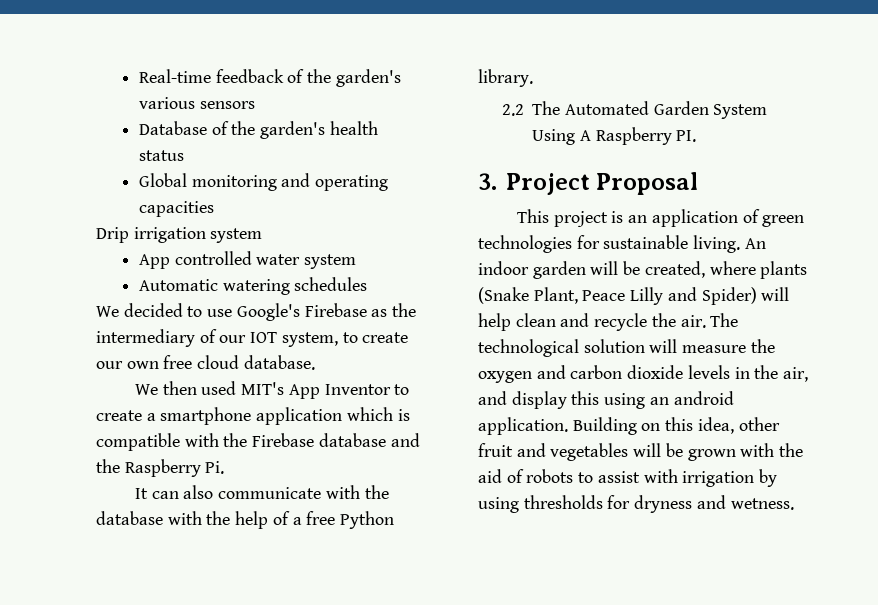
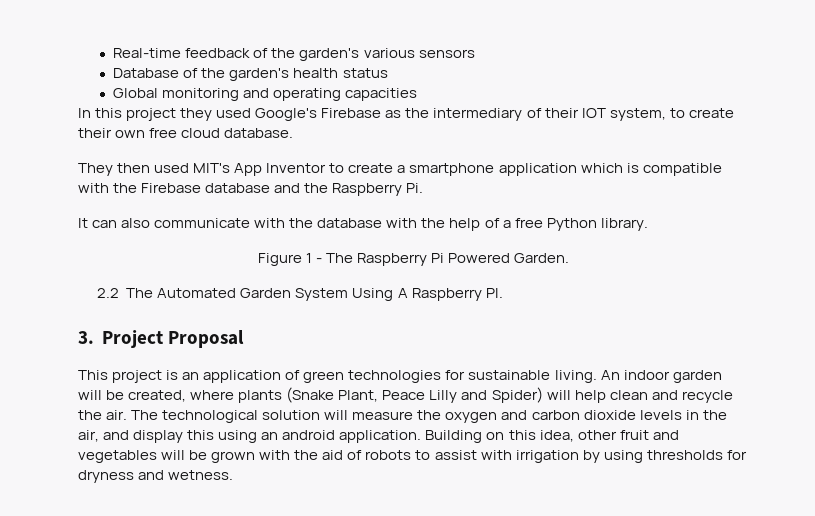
[96,227,263,243] [138,251,356,269] [138,277,368,295] [96,303,233,317] Drip irrigation system // App controlled water system // Automatic watering schedules // We decided to use -> [78,108,252,121] In this project they used
[219,335,247,343] our -> [544,108,579,118] their
[96,361,123,369] our -> [78,128,112,138] their
[135,384,159,395] We -> [78,163,113,176] They
(533, 78) none -> [257,253,570,266] // Figure 1 - The Raspberry Pi Powered Garden.

